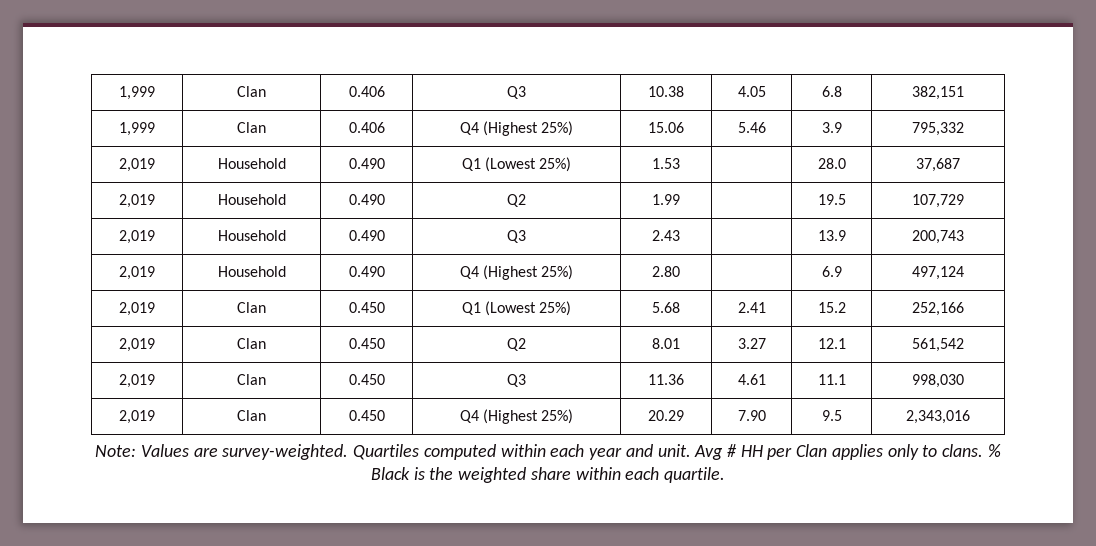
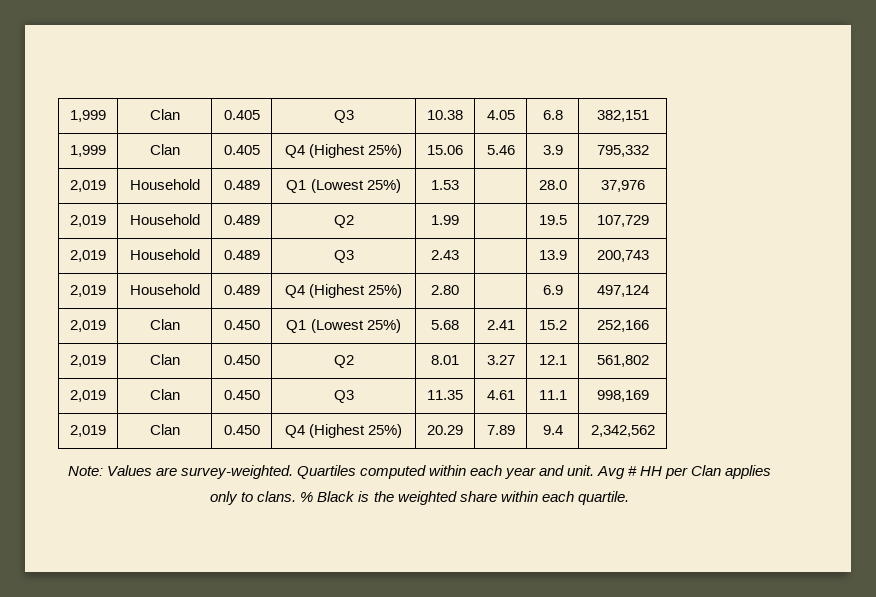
[119,86,155,100] [237,86,266,97] [348,86,385,97] 1,999 | Clan | 0.406 -> [70,110,106,122] [149,109,180,120] [223,110,260,120] 1,999 | Clan | 0.405
[348,122,385,133] 0.406 -> [223,145,260,155] 0.405
[348,158,385,169] 0.490 -> [223,180,260,190] 0.489
[916,158,960,172] [119,194,155,208] [217,194,286,205] [348,194,385,205] 37,687 // 2,019 | Household | 0.490 -> [600,180,645,192] [70,215,106,227] [129,214,200,225] [223,215,260,225] 37,976 // 2,019 | Household | 0.489
[348,230,385,241] 0.490 -> [223,250,260,260] 0.489
[348,266,385,277] 0.490 -> [223,285,260,295] 0.489
[912,338,964,352] 561,542 -> [596,355,649,367] 561,802
[648,374,684,385] 11.36 -> [427,390,463,400] 11.35
[912,374,964,388] 998,030 -> [596,390,649,402] 998,169
[737,410,766,421] [821,410,842,421] [906,410,970,424] 7.90 | 9.5 | 2,343,016 -> [486,425,515,435] [542,425,563,435] [590,425,655,437] 7.89 | 9.4 | 2,342,562

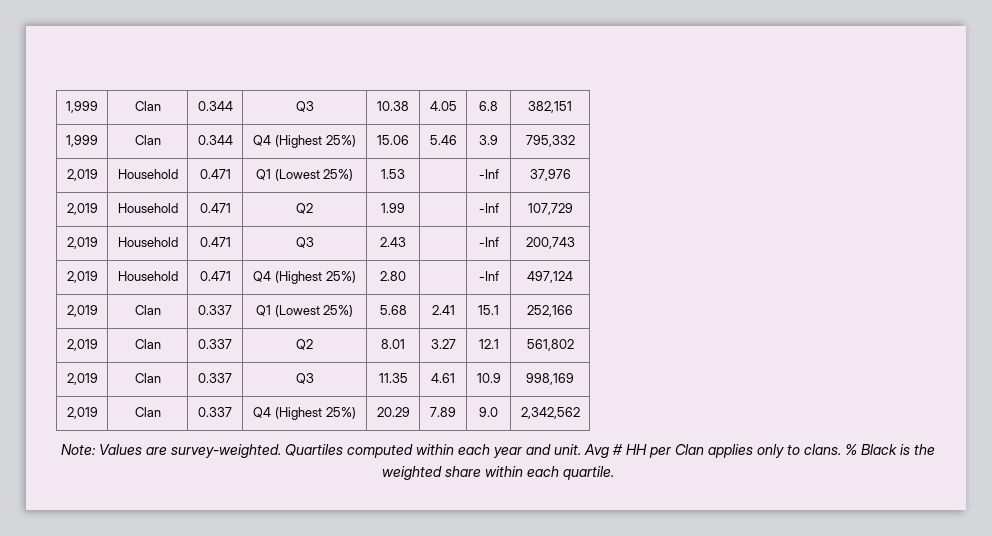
[70,110,106,122] [149,109,180,120] [223,110,260,120] 1,999 | Clan | 0.405 -> [66,101,98,113] [134,101,161,111] [197,101,233,111] 1,999 | Clan | 0.344
[223,145,260,155] 0.405 -> [197,135,233,145] 0.344
[223,180,260,190] 0.489 -> [199,169,231,179] 0.471
[538,180,567,190] 28.0 -> [478,169,499,179] -Inf
[223,215,260,225] 0.489 -> [199,203,231,213] 0.471
[538,215,567,225] 19.5 -> [478,203,499,213] -Inf
[223,250,260,260] 0.489 -> [199,237,231,247] 0.471
[538,250,567,260] 13.9 -> [478,237,499,247] -Inf
[223,285,260,295] 0.489 -> [199,271,231,281] 0.471
[542,285,563,295] 6.9 -> [478,271,499,281] -Inf
[223,320,260,330] 0.450 -> [198,305,232,315] 0.337
[538,320,567,330] 15.2 -> [478,305,499,315] 15.1
[223,355,260,365] 0.450 -> [198,339,232,349] 0.337
[223,390,260,400] 0.450 -> [198,373,232,383] 0.337
[538,390,567,400] 11.1 -> [476,373,501,383] 10.9
[223,425,260,435] 0.450 -> [198,407,232,417] 0.337
[542,425,563,435] 9.4 -> [479,407,498,417] 9.0

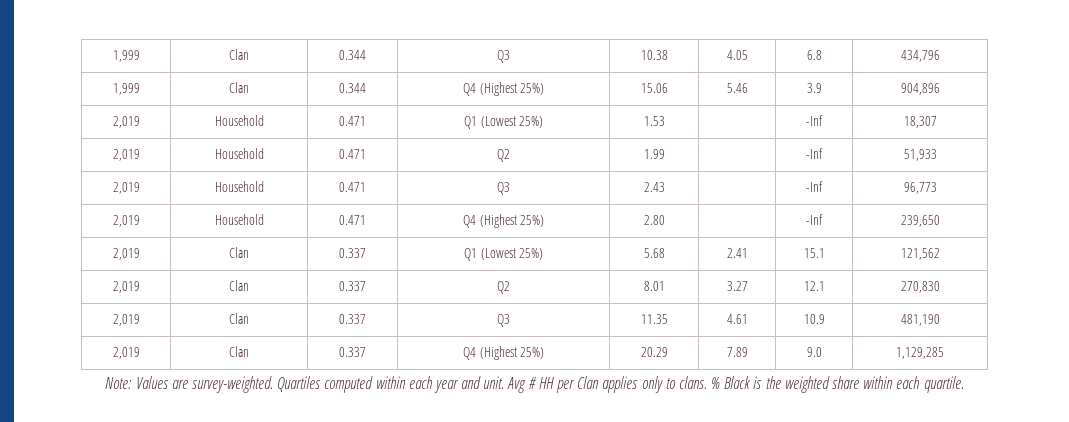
[528,101,572,113] 382,151 -> [900,50,940,62] 434,796
[525,135,575,147] 795,332 -> [900,83,940,95] 904,896
[529,169,571,181] 37,976 -> [903,116,937,128] 18,307
[527,203,573,215] 107,729 -> [903,149,937,161] 51,933
[525,237,575,249] 200,743 -> [903,182,937,194] 96,773
[527,271,573,283] 497,124 -> [900,215,940,227] 239,650
[527,305,573,317] 252,166 -> [900,248,940,260] 121,562
[526,339,574,351] 561,802 -> [900,281,940,293] 270,830
[526,373,574,385] 998,169 -> [900,314,940,326] 481,190
[520,407,580,419] 2,342,562 -> [896,347,944,359] 1,129,285

